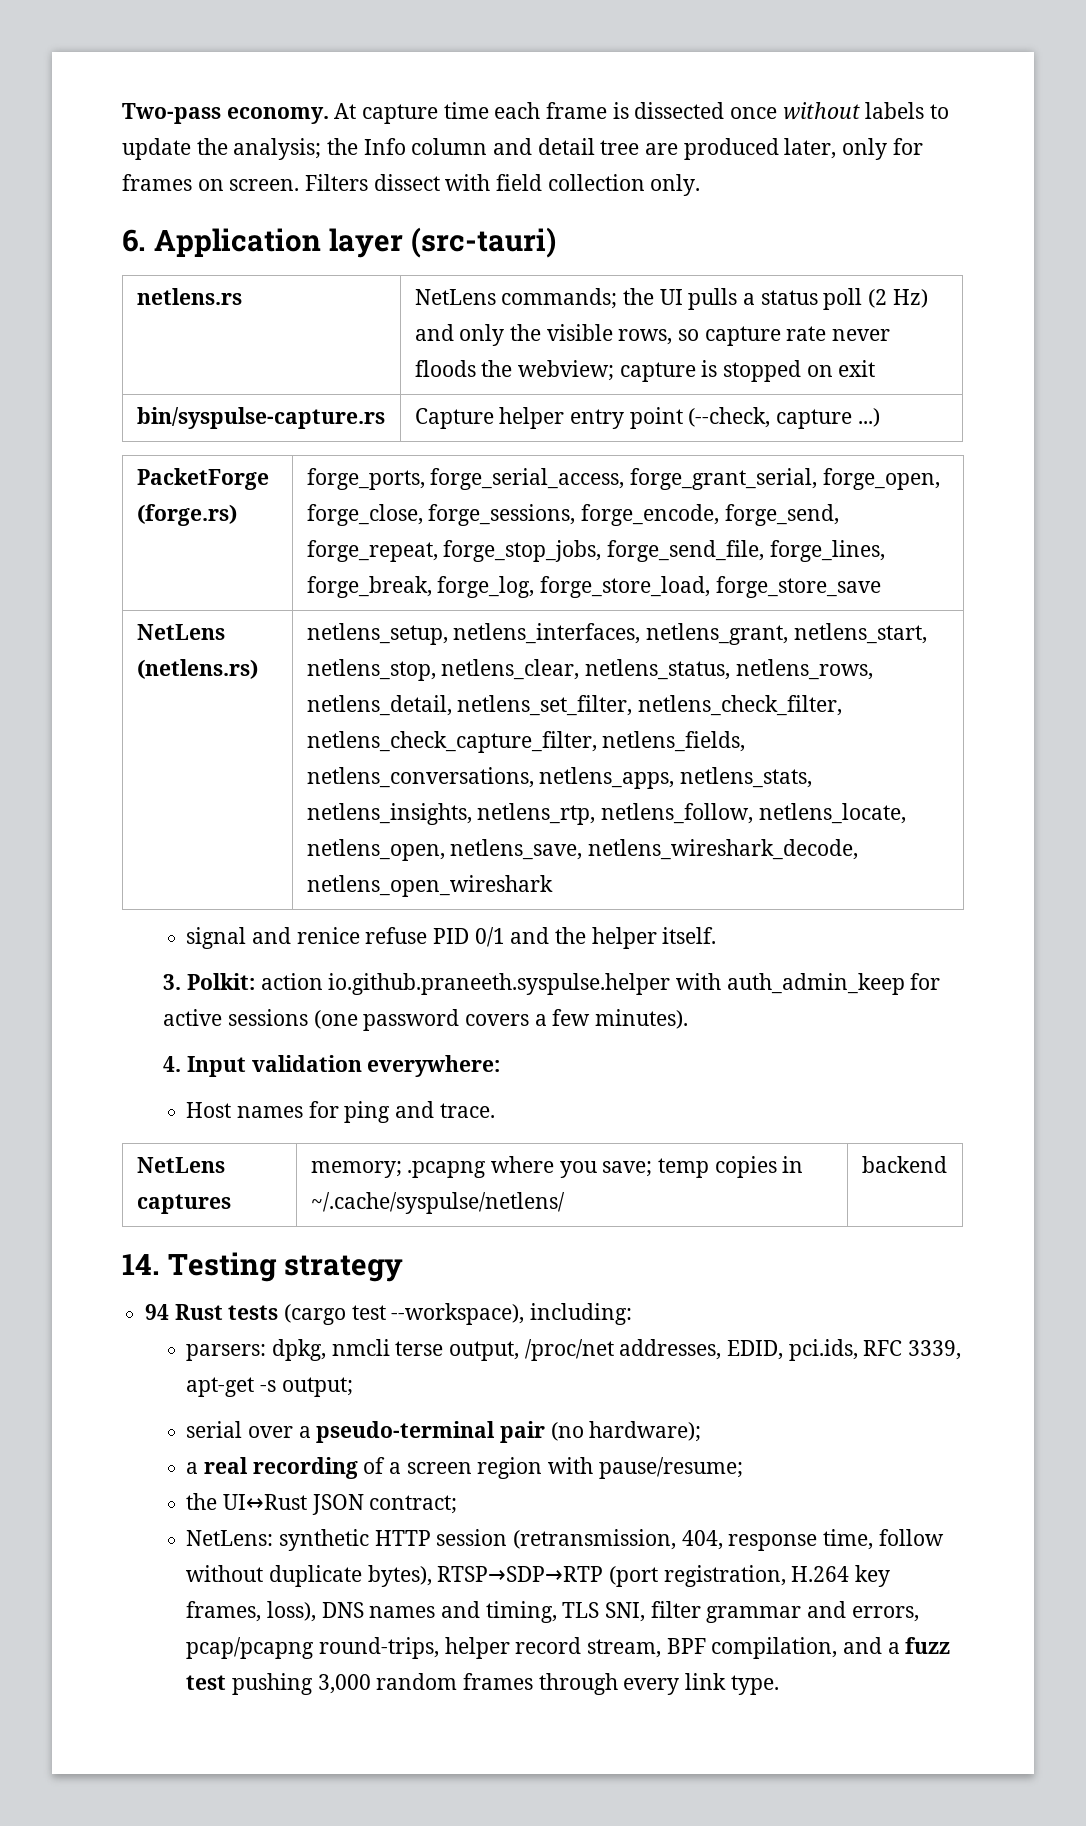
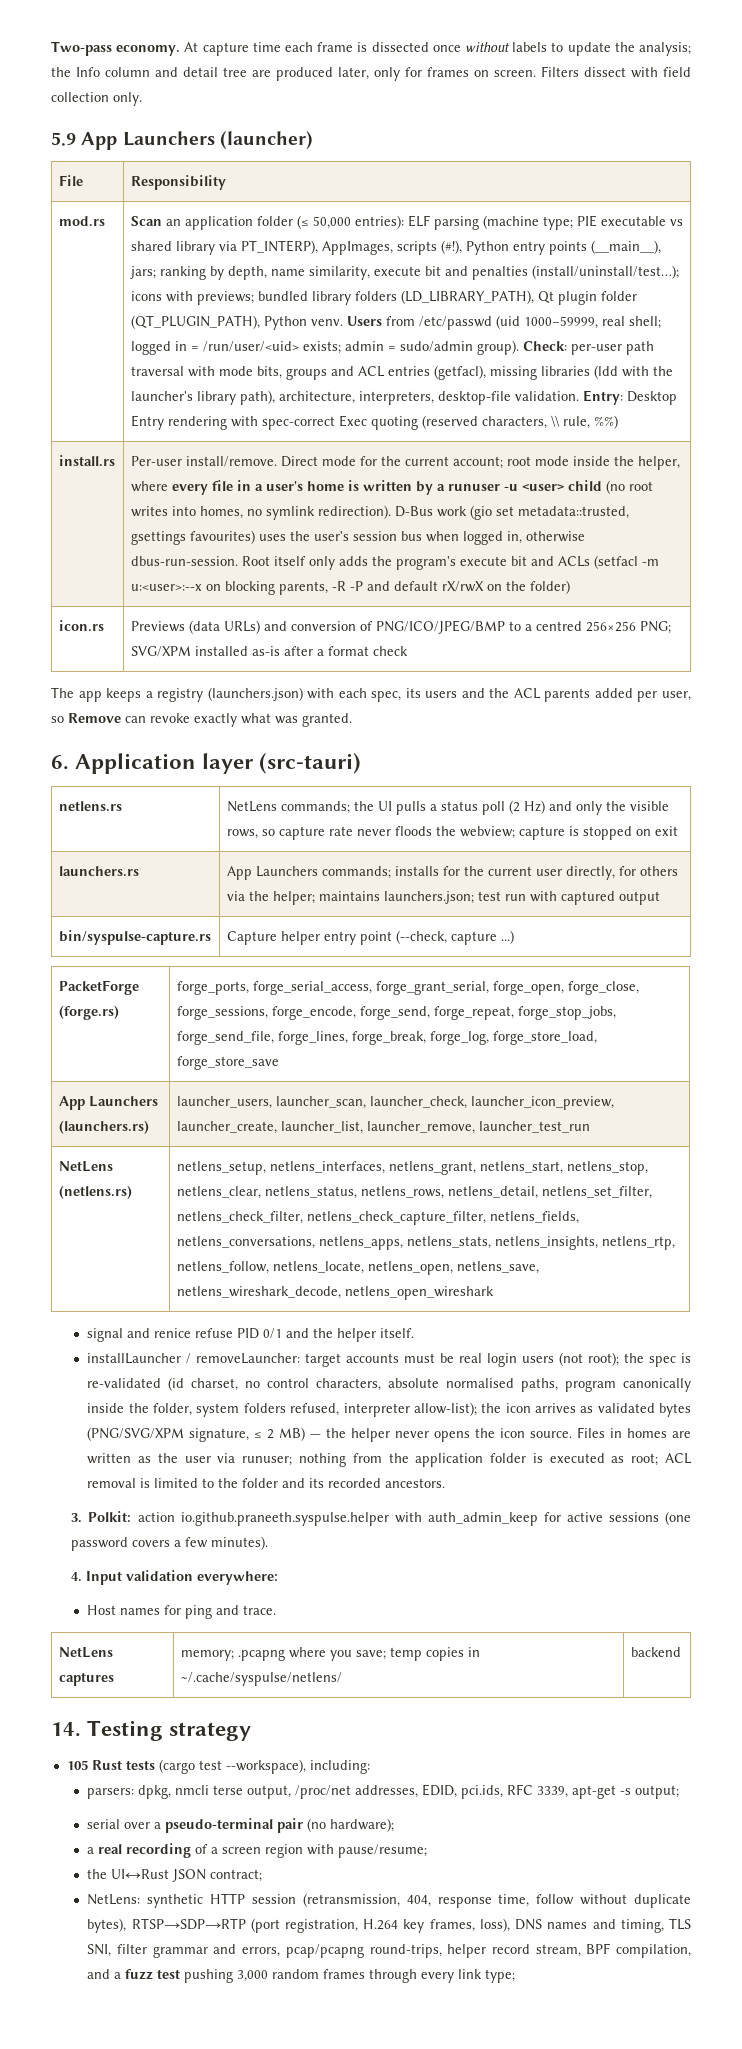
(701, 185) none -> [51,131,313,150] [58,175,83,186] [130,175,226,190] [58,216,105,227] [130,215,683,230] [130,240,661,255] [129,265,679,280] [130,290,637,305] [130,315,661,330] [130,340,654,355] [130,365,673,380] [130,390,677,405] [130,415,618,430] [58,455,115,467] [130,456,680,470] [130,480,653,495] [130,505,629,520] [130,530,585,545] [130,555,659,570] [130,580,570,595] [58,620,104,632] [130,620,671,634] [130,646,408,657] [51,687,691,702] [51,713,352,727] // 5.9 App Launchers (launcher) // File | Responsibility // mod.rs | Scan an application folder (≤ 50,000 entries): ELF parsing (machine type; PIE executable vs shared library via PT_INTERP), AppImages, scripts (#!), Python entry points (__main__), jars; ranking by depth, name similarity, execute bit and penalties (install/uninstall/test…); icons with previews; bundled library folders (LD_LIBRARY_PATH), Qt plugin folder (QT_PLUGIN_PATH), Python venv. Users from /etc/passwd (uid 1000–59999, real shell; logged in = /run/user/<uid> exists; admin = sudo/admin group). Check: per-user path traversal with mode bits, groups and ACL entries (getfacl), missing libraries (ldd with the launcher's library path), architecture, interpreters, desktop-file validation. Entry: Desktop Entry rendering with spec-correct Exec quoting (reserved characters, \\ rule, %%) // install.rs | Per-user install/remove. Direct mode for the current account; root mode inside the helper, where every file in a user's home is written by a runuser -u <user> child (no root writes into homes, no symlink redirection). D-Bus work (gio set metadata::trusted, gsettings favourites) uses the user's session bus when logged in, otherwise dbus-run-session. Root itself only adds the program's execute bit and ACLs (setfacl -m u:<user>:--x on blocking parents, -R -P and default rX/rwX on the folder) // icon.rs | Previews (data URLs) and conversion of PNG/ICO/JPEG/BMP to a centred 256×256 PNG; SVG/XPM installed as-is after a format check // The app keeps a registry (launchers.json) with each spec, its users and the ACL parents added per user, so Remove can revoke exactly what was granted.
(876, 368) none -> [58,866,139,877] [226,866,678,880] [226,891,660,905] // launchers.rs | App Launchers commands; installs for the current user directly, for others via the helper; maintains launchers.json; test run with captured output
(881, 587) none -> [58,1096,158,1110] [58,1120,149,1134] [176,1096,614,1110] [176,1121,590,1134] // App Launchers (launchers.rs) | launcher_users, launcher_scan, launcher_check, launcher_icon_preview, launcher_create, launcher_list, launcher_remove, launcher_test_run
(717, 935) none -> [87,1352,691,1367] [87,1377,691,1392] [87,1402,691,1417] [87,1427,691,1442] [87,1453,691,1467] [87,1478,446,1488] // installLauncher / removeLauncher: target accounts must be real login users (not root); the spec is re-validated (id charset, no control characters, absolute normalised paths, program canonically inside the folder, system folders refused, interpreter allow-list); the icon arrives as validated bytes (PNG/SVG/XPM signature, ≤ 2 MB) — the helper never opens the icon source. Files in homes are written as the user via runuser; nothing from the application folder is executed as root; ACL removal is limited to the folder and its recorded ancestors.
[145,1304,170,1320] 94 -> [66,1760,88,1770] 105
[730,1675,779,1695] type. -> [485,1969,516,1983] type;

